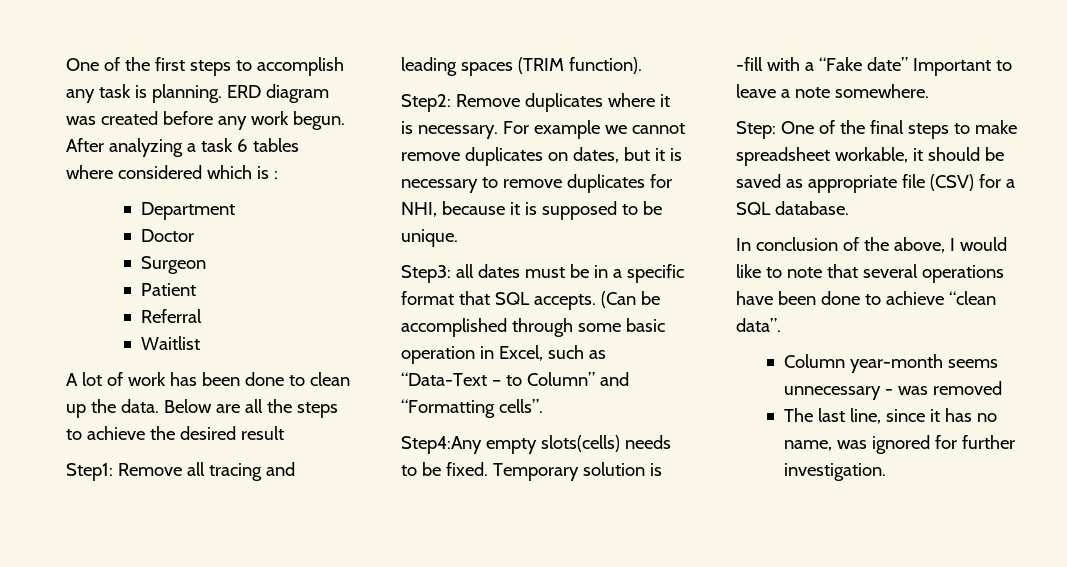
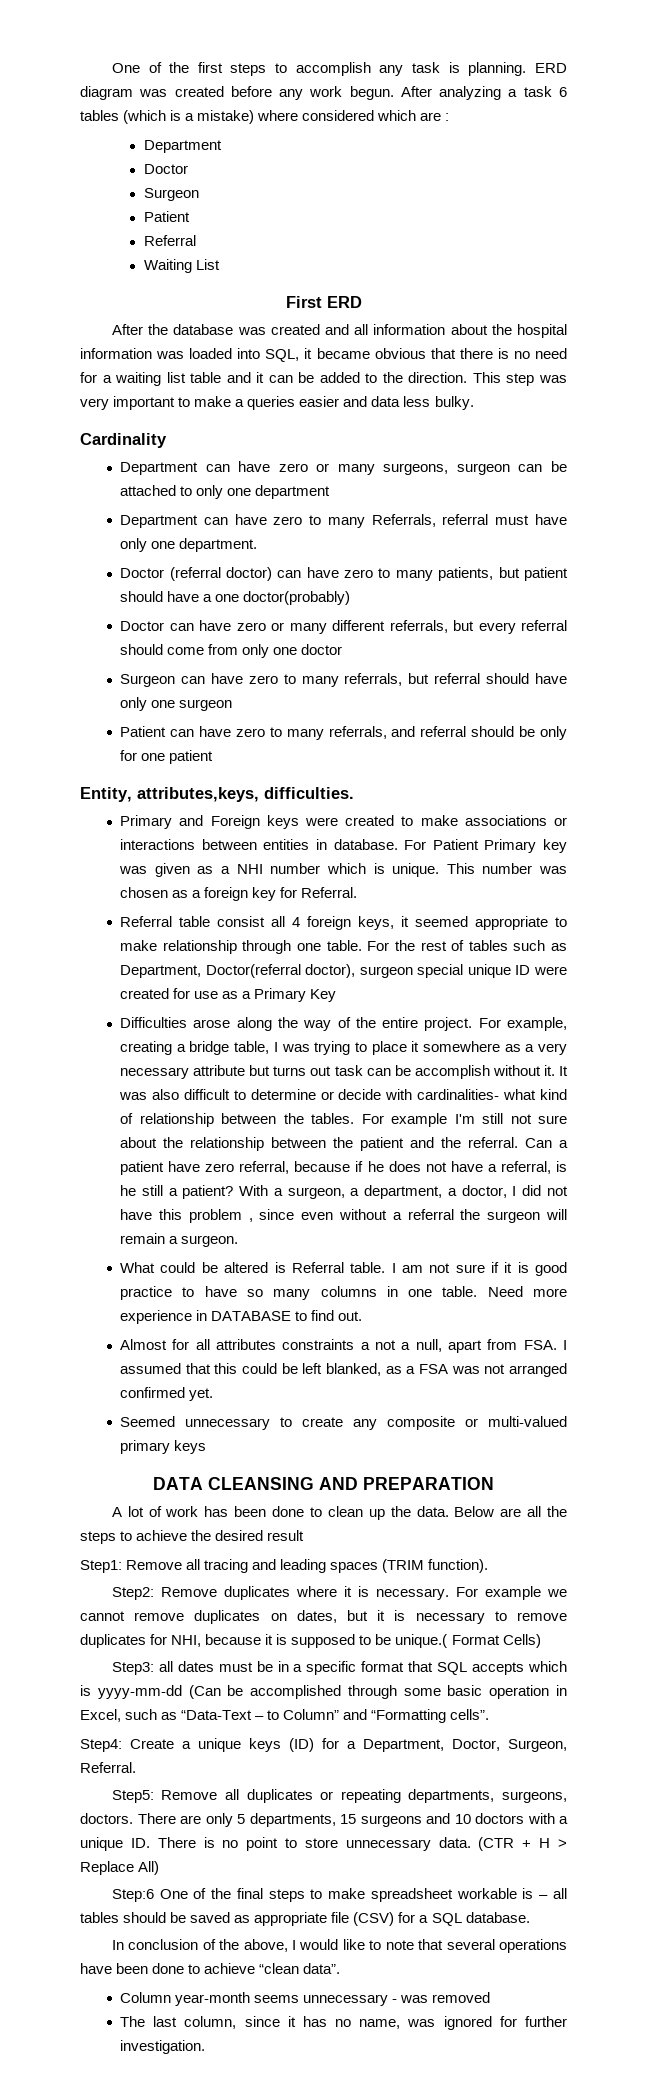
(299, 145) none -> [123,110,255,124] (which is a mistake)
[256,166,269,179] is -> [420,112,442,121] are
[140,336,200,350] Waitlist -> [143,259,220,273] [285,296,362,308] [111,324,567,338] [80,348,567,362] [80,372,568,386] [80,396,474,410] [80,433,167,448] [120,461,567,475] [120,485,331,499] [120,514,567,528] [120,538,258,552] [120,567,568,581] [120,591,351,605] [120,620,567,634] [120,644,343,658] [120,673,567,687] [120,697,233,711] [120,726,567,740] [120,750,214,764] [80,787,354,802] [120,815,567,829] [120,839,568,853] [119,863,567,877] [120,887,358,901] [120,916,567,930] [120,940,567,954] [120,964,567,978] [120,988,337,1002] [120,1017,567,1031] [120,1041,567,1055] [120,1065,568,1079] [119,1089,567,1100] [120,1113,567,1127] [120,1137,568,1151] [120,1161,567,1175] [120,1185,569,1199] [120,1209,567,1223] [120,1233,239,1247] [120,1262,568,1276] [120,1286,567,1300] [120,1310,363,1324] [120,1339,567,1353] [120,1363,567,1377] [120,1387,214,1401] [120,1416,567,1430] [120,1440,207,1454] [153,1477,494,1490] Waiting List // First ERD // After the database was created and all information about the hospital information was loaded into SQL, it became obvious that there is no need for a waiting list table and it can be added to the direction. This step was very important to make a queries easier and data less bulky. // Cardinality // Department can have zero or many surgeons, surgeon can be attached to only one department // Department can have zero to many Referrals, referral must have only one department. // Doctor (referral doctor) can have zero to many patients, but patient should have a one doctor(probably) // Doctor can have zero or many different referrals, but every referral should come from only one doctor // Surgeon can have zero to many referrals, but referral should have only one surgeon // Patient can have zero to many referrals, and referral should be only for one patient // Entity, attributes,keys, difficulties. // Primary and Foreign keys were created to make associations or interactions between entities in database. For Patient Primary key was given as a NHI number which is unique. This number was chosen as a foreign key for Referral. // Referral table consist all 4 foreign keys, it seemed appropriate to make relationship through one table. For the rest of tables such as Department, Doctor(referral doctor), surgeon special unique ID were created for use as a Primary Key // Difficulties arose along the way of the entire project. For example, creating a bridge table, I was trying to place it somewhere as a very necessary attribute but turns out task can be accomplish without it. It was also difficult to determine or decide with cardinalities- what kind of relationship between the tables. For example I'm still not sure about the relationship between the patient and the referral. Can a patient have zero referral, because if he does not have a referral, is he still a patient? With a surgeon, a department, a doctor, I did not have this problem , since even without a referral the surgeon will remain a surgeon. // What could be altered is Referral table. I am not sure if it is good practice to have so many columns in one table. Need more experience in DATABASE to find out. // Almost for all attributes constraints a not a null, apart from FSA. I assumed that this could be left blanked, as a FSA was not arranged confirmed yet. // Seemed unnecessary to create any composite or multi-valued primary keys // DATA CLEANSING AND PREPARATION
[401,229,458,247] unique. -> [395,1634,541,1648] unique.( Format Cells)
[533,294,596,310] accepts. -> [472,1661,567,1675] [80,1685,182,1699] accepts which is yyyy-mm-dd
[401,435,671,454] [401,462,662,481] [736,57,1012,76] [736,84,929,98] [736,121,776,139] Step4:Any empty slots(cells) needs to be fixed. Temporary solution is -fill with a “Fake date” Important to leave a note somewhere. // Step: -> [80,1738,567,1752] [80,1762,136,1773] [111,1789,567,1803] [80,1813,568,1827] [80,1837,568,1851] [80,1861,160,1875] [111,1889,154,1902] Step4: Create a unique keys (ID) for a Department, Doctor, Surgeon, Referral. // Step5: Remove all duplicates or repeating departments, surgeons, doctors. There are only 5 departments, 15 surgeons and 10 doctors with a unique ID. There is no point to store unnecessary data. (CTR + H > Replace All) // Step:6
[834,147,923,163] workable, it -> [456,1888,567,1899] [80,1912,119,1923] workable is – all tables
[849,408,881,424] line, -> [184,2016,237,2029] column,

